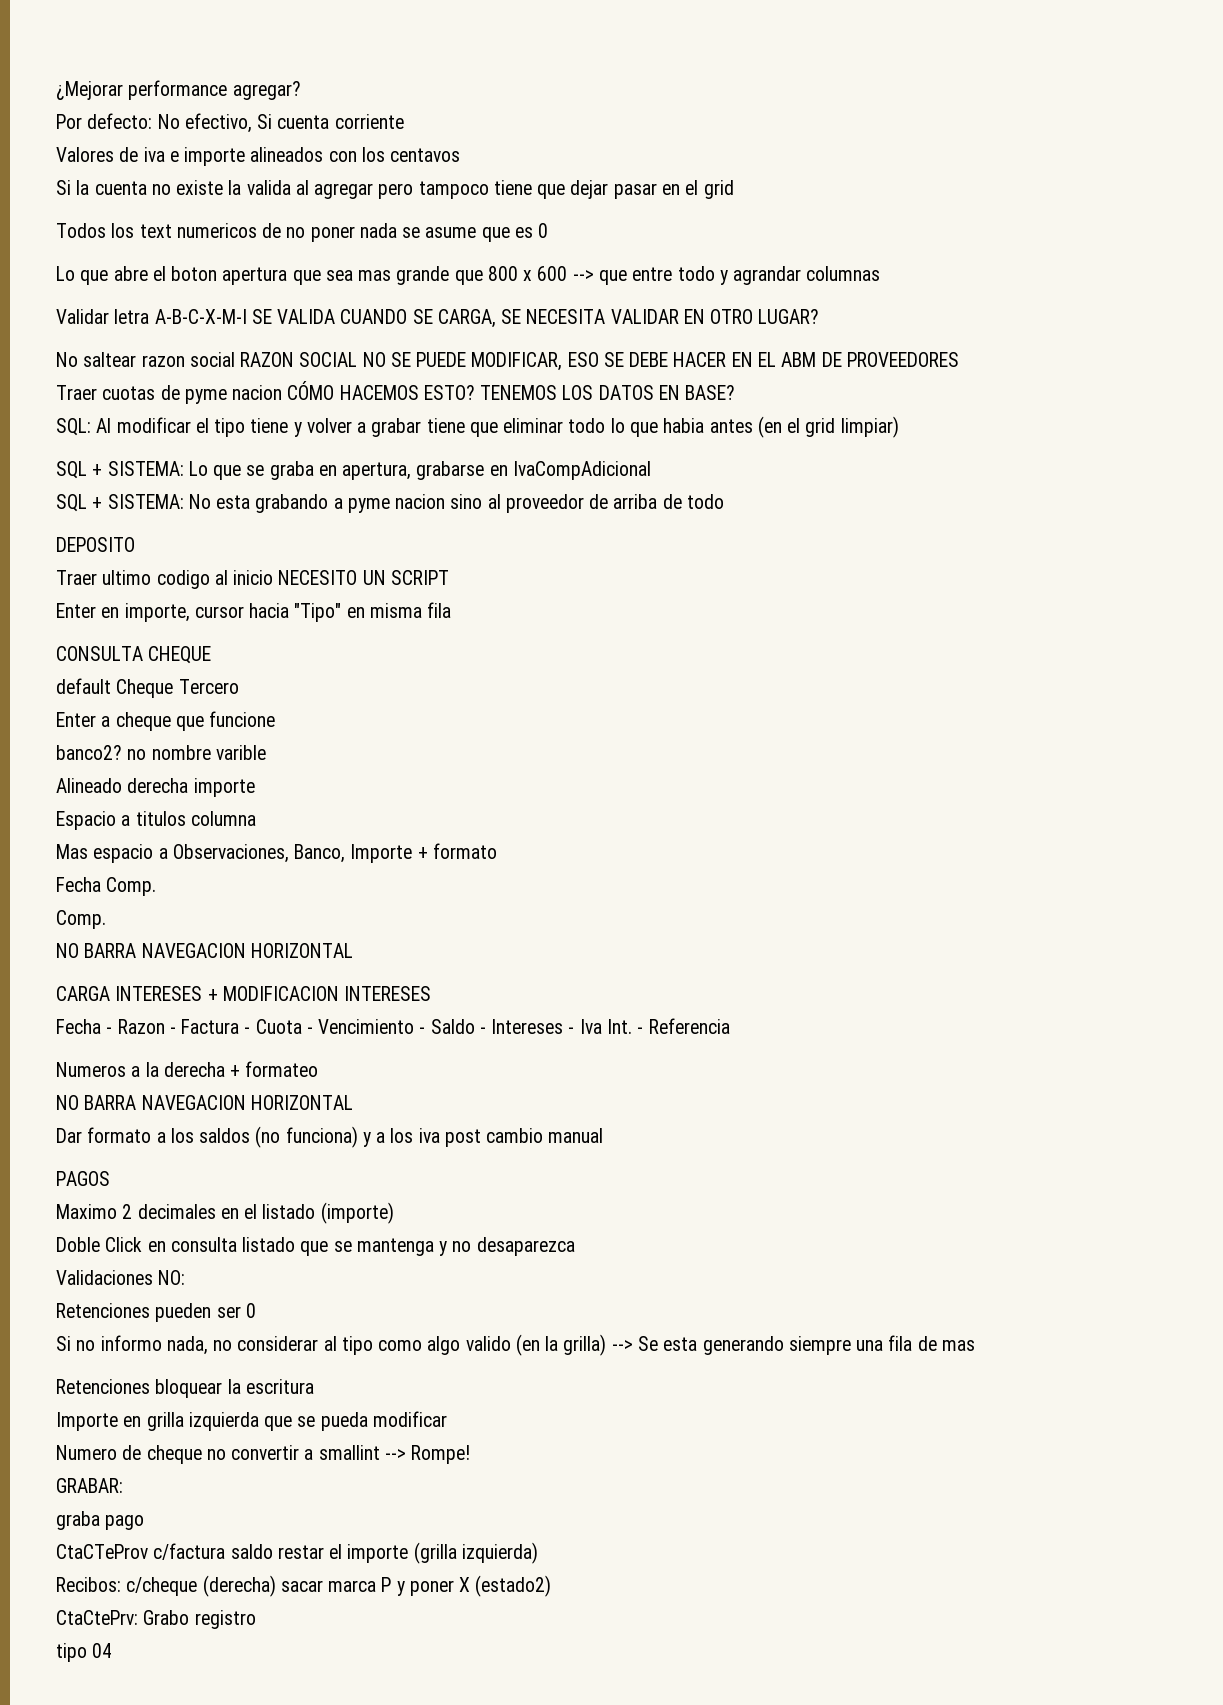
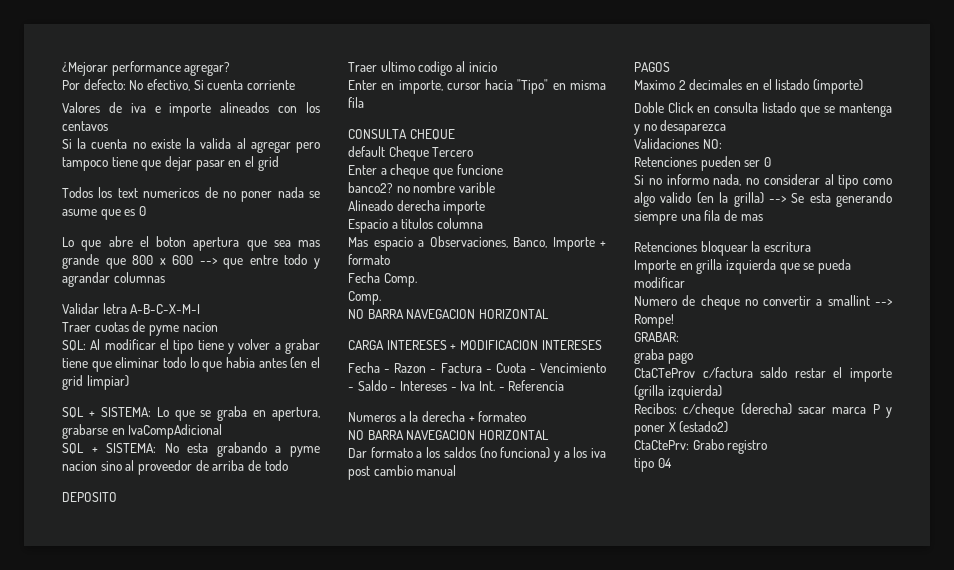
[251,309,820,328] [56,352,959,371] SE VALIDA CUANDO SE CARGA, SE NECESITA VALIDAR EN OTRO LUGAR? // No saltear razon social RAZON SOCIAL NO SE PUEDE MODIFICAR, ESO SE DEBE HACER EN EL ABM DE PROVEEDORES -> (201, 309) none
[287,381,736,400] CÓMO HACEMOS ESTO? TENEMOS LOS DATOS EN BASE? -> (218, 327) none
[278,570,449,585] NECESITO UN SCRIPT -> (497, 67) none

